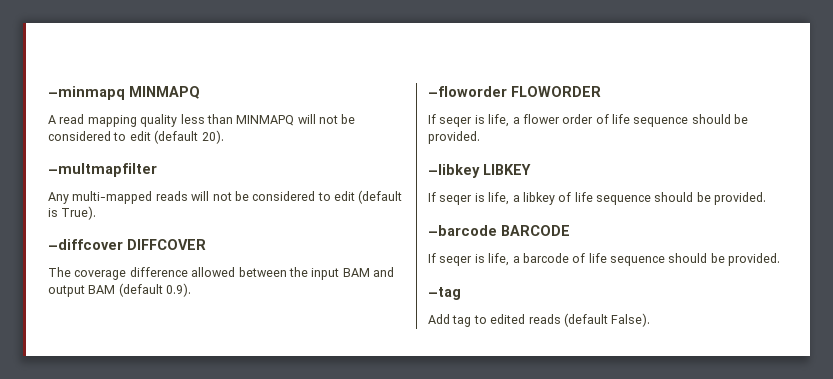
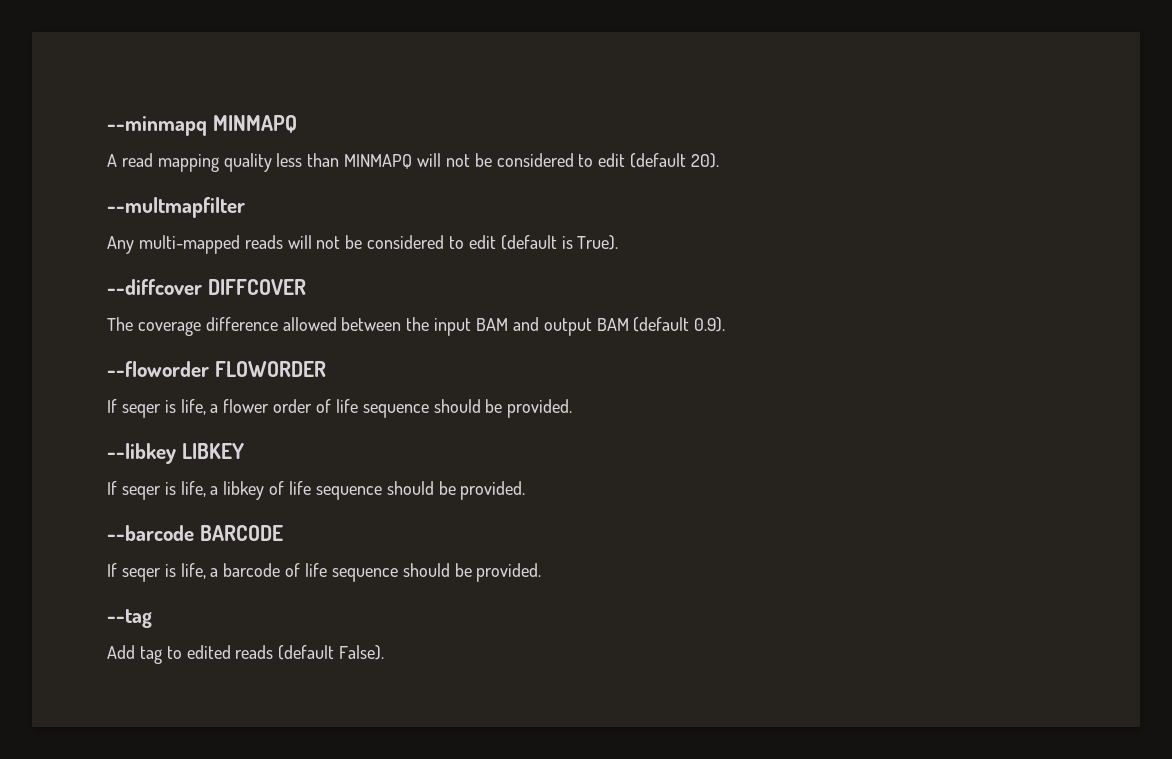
[48,86,125,100] –minmapq -> [107,116,207,136] --minmapq
[48,163,157,177] –multmapfilter -> [107,197,245,218] --multmapfilter
[48,239,123,250] –diffcover -> [107,279,202,295] --diffcover
[428,86,507,97] –floworder -> [107,361,209,377] --floworder
[428,164,480,178] –libkey -> [107,443,176,464] --libkey
[428,225,497,236] –barcode -> [107,525,194,541] --barcode
[428,287,461,300] –tag -> [107,609,152,628] --tag

